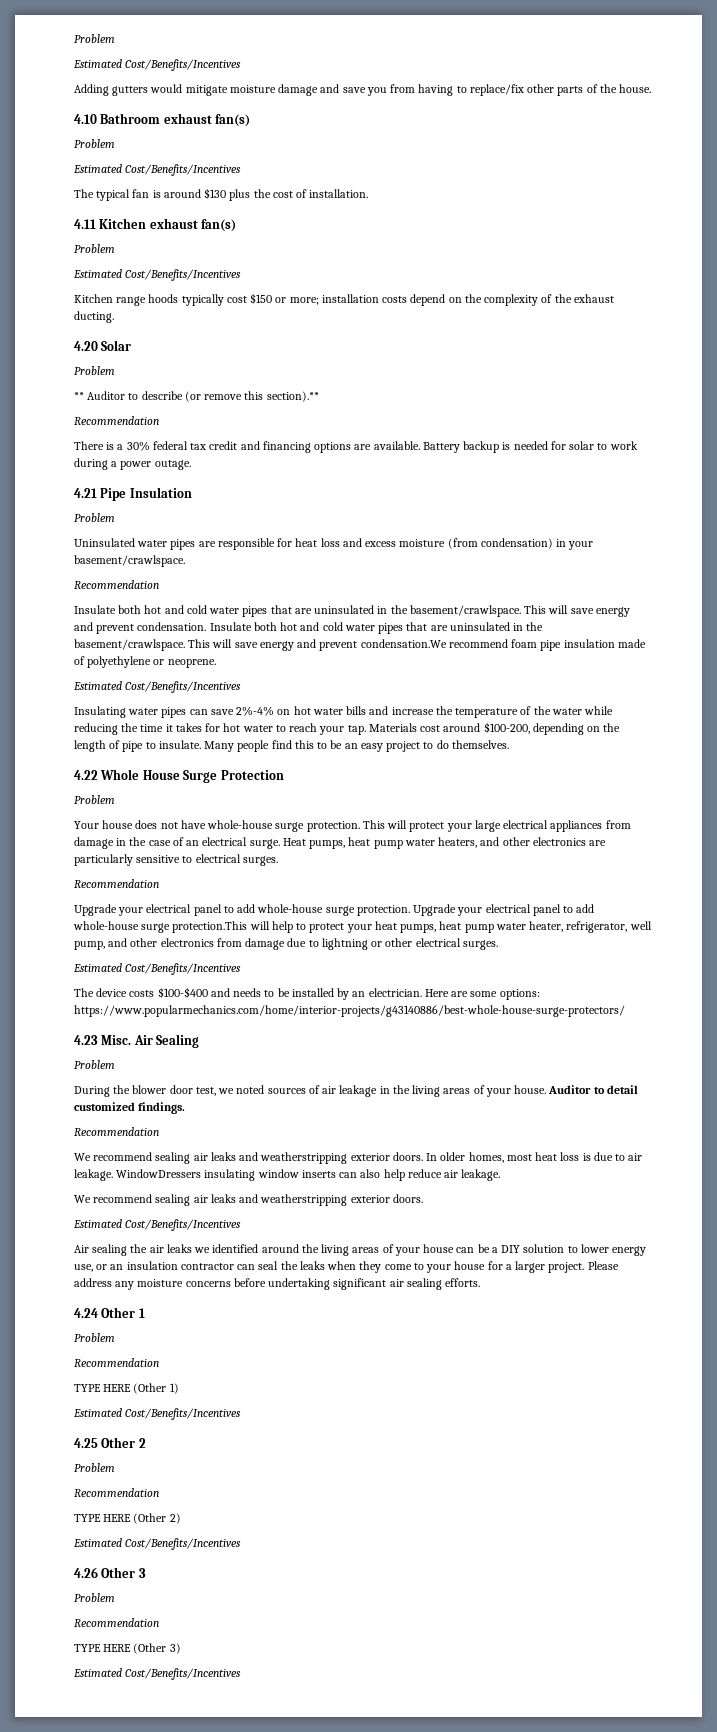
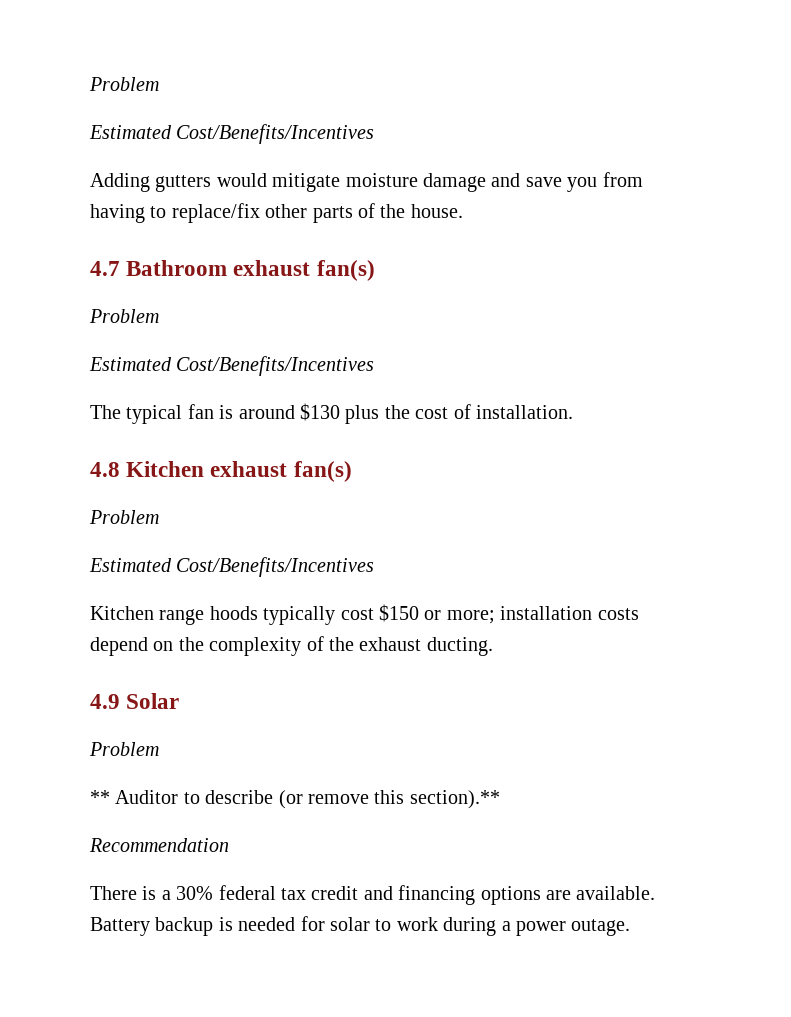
[74,114,97,124] 4.10 -> [90,261,120,276] 4.7
[74,219,96,229] 4.11 -> [90,462,120,477] 4.8
[74,341,98,351] 4.20 -> [90,694,120,709] 4.9
[74,487,192,501] [74,513,115,522] [74,538,594,550] [74,555,185,567] [74,580,159,589] [74,605,630,617] [74,622,544,634] [74,639,646,651] [74,656,216,668] [73,681,242,693] [74,706,614,718] [74,722,621,735] [74,740,509,752] [74,769,284,783] [74,795,115,804] [74,820,631,832] [74,837,607,849] [74,854,278,866] [74,879,159,888] [74,904,595,916] [73,921,652,933] [74,938,498,950] [73,963,242,975] [74,987,540,1000] [74,1005,625,1017] [74,1034,200,1048] [74,1060,115,1069] [74,1085,638,1097] [74,1102,186,1114] [74,1127,159,1136] [74,1152,643,1164] [74,1169,501,1181] [74,1194,423,1206] [73,1219,242,1231] [74,1244,647,1256] [74,1261,619,1273] [74,1278,481,1290] [74,1307,145,1318] [74,1333,115,1342] [74,1358,159,1367] [74,1383,179,1394] [73,1408,242,1420] [74,1437,146,1448] [74,1463,115,1472] [74,1488,159,1497] [74,1513,181,1524] [73,1538,242,1550] [74,1567,146,1578] [74,1593,115,1602] [74,1618,159,1627] [74,1643,181,1654] [73,1668,242,1680] // 4.21 Pipe Insulation // Problem // Uninsulated water pipes are responsible for heat loss and excess moisture (from condensation) in your basement/crawlspace. // Recommendation // Insulate both hot and cold water pipes that are uninsulated in the basement/crawlspace. This will save energy and prevent condensation. Insulate both hot and cold water pipes that are uninsulated in the basement/crawlspace. This will save energy and prevent condensation.We recommend foam pipe insulation made of polyethylene or neoprene. // Estimated Cost/Benefits/Incentives // Insulating water pipes can save 2%-4% on hot water bills and increase the temperature of the water while reducing the time it takes for hot water to reach your tap. Materials cost around $100-200, depending on the length of pipe to insulate. Many people find this to be an easy project to do themselves. // 4.22 Whole House Surge Protection // Problem // Your house does not have whole-house surge protection. This will protect your large electrical appliances from damage in the case of an electrical surge. Heat pumps, heat pump water heaters, and other electronics are particularly sensitive to electrical surges. // Recommendation // Upgrade your electrical panel to add whole-house surge protection. Upgrade your electrical panel to add whole-house surge protection.This will help to protect your heat pumps, heat pump water heater, refrigerator, well pump, and other electronics from damage due to lightning or other electrical surges. // Estimated Cost/Benefits/Incentives // The device costs $100-$400 and needs to be installed by an electrician. Here are some options: https://www.popularmechanics.com/home/interior-projects/g43140886/best-whole-house-surge-protectors/ // 4.23 Misc. Air Sealing // Problem // During the blower door test, we noted sources of air leakage in the living areas of your house. Auditor to detail customized findings. // Recommendation // We recommend sealing air leaks and weatherstripping exterior doors. In older homes, most heat loss is due to air leakage. WindowDressers insulating window inserts can also help reduce air leakage. // We recommend sealing air leaks and weatherstripping exterior doors. // Estimated Cost/Benefits/Incentives // Air sealing the air leaks we identified around the living areas of your house can be a DIY solution to lower energy use, or an insulation contractor can seal the leaks when they come to your house for a larger project. Please address any moisture concerns before undertaking significant air sealing efforts. // 4.24 Other 1 // Problem // Recommendation // TYPE HERE (Other 1) // Estimated Cost/Benefits/Incentives // 4.25 Other 2 // Problem // Recommendation // TYPE HERE (Other 2) // Estimated Cost/Benefits/Incentives // 4.26 Other 3 // Problem // Recommendation // TYPE HERE (Other 3) // Estimated Cost/Benefits/Incentives -> (631, 927) none

